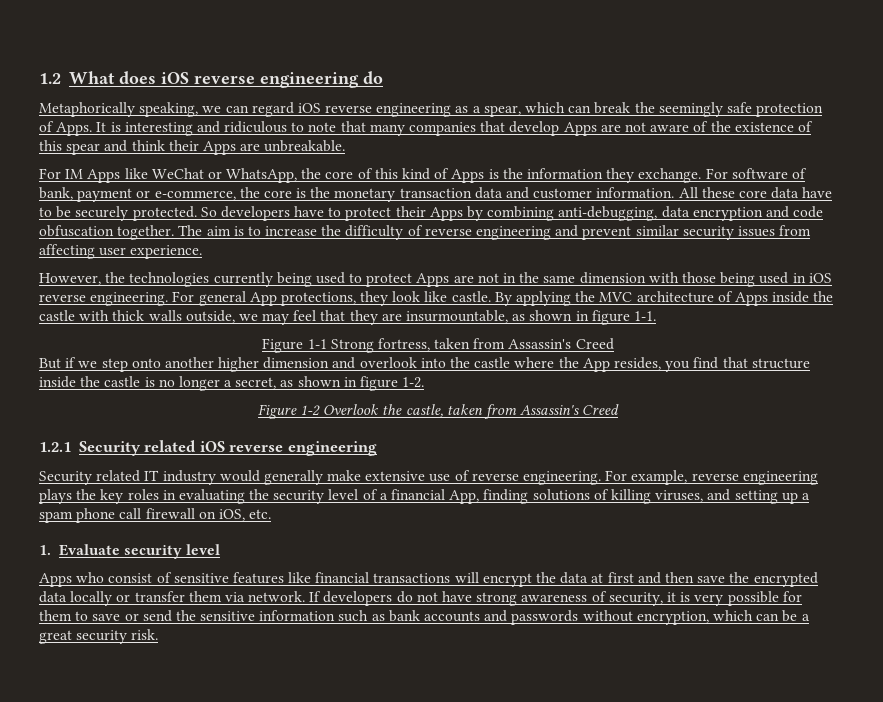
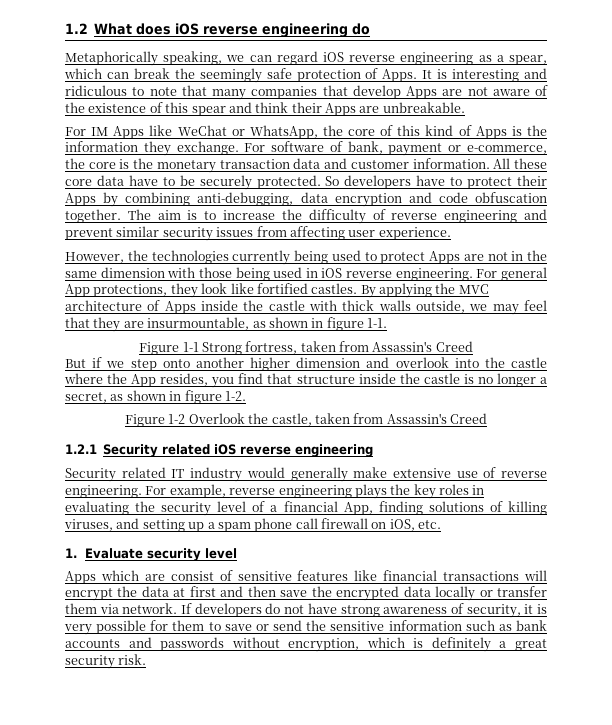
[451,291,491,302] castle. -> [256,283,358,294] fortified castles.
[76,572,105,583] who -> [100,570,165,581] which are
[756,610,798,622] can be -> [413,637,491,652] is definitely

